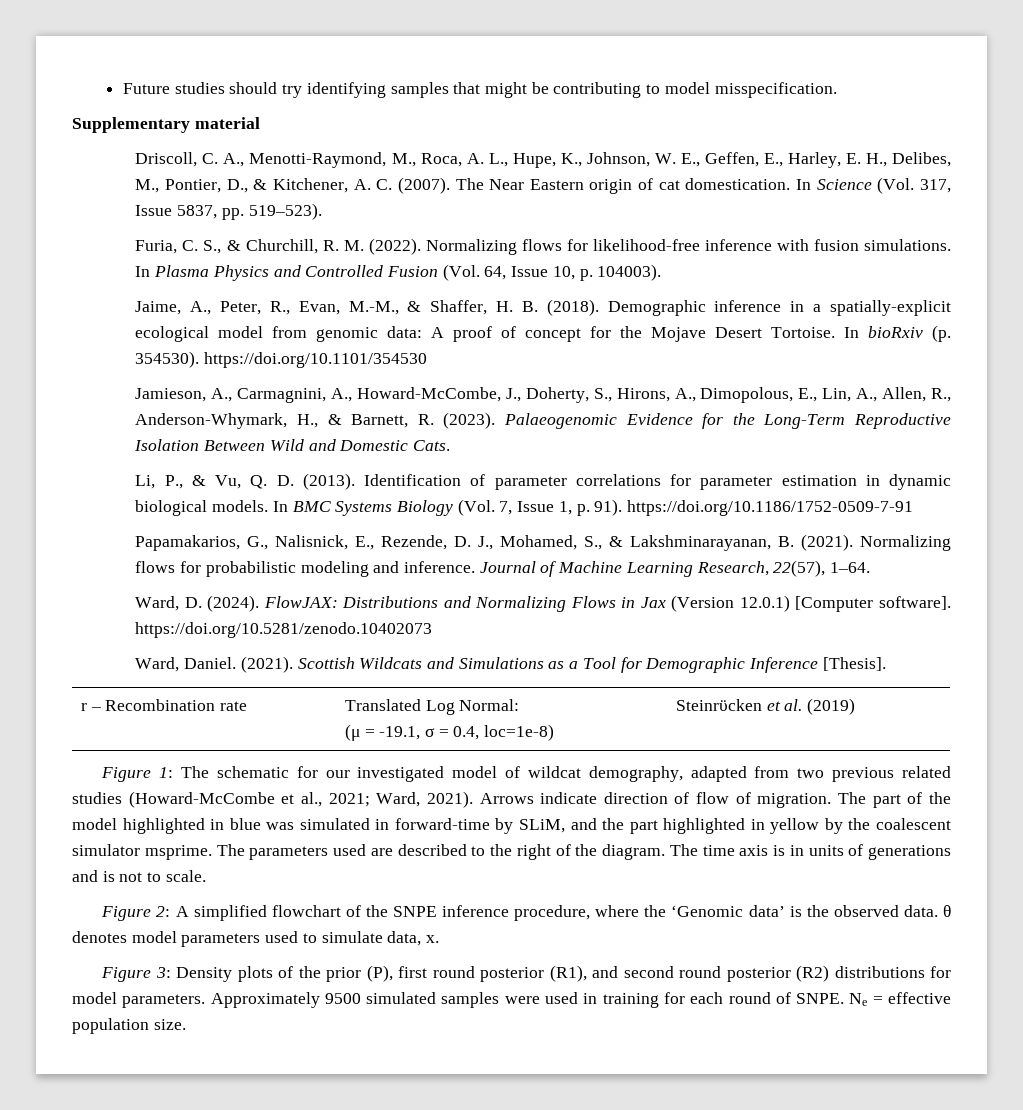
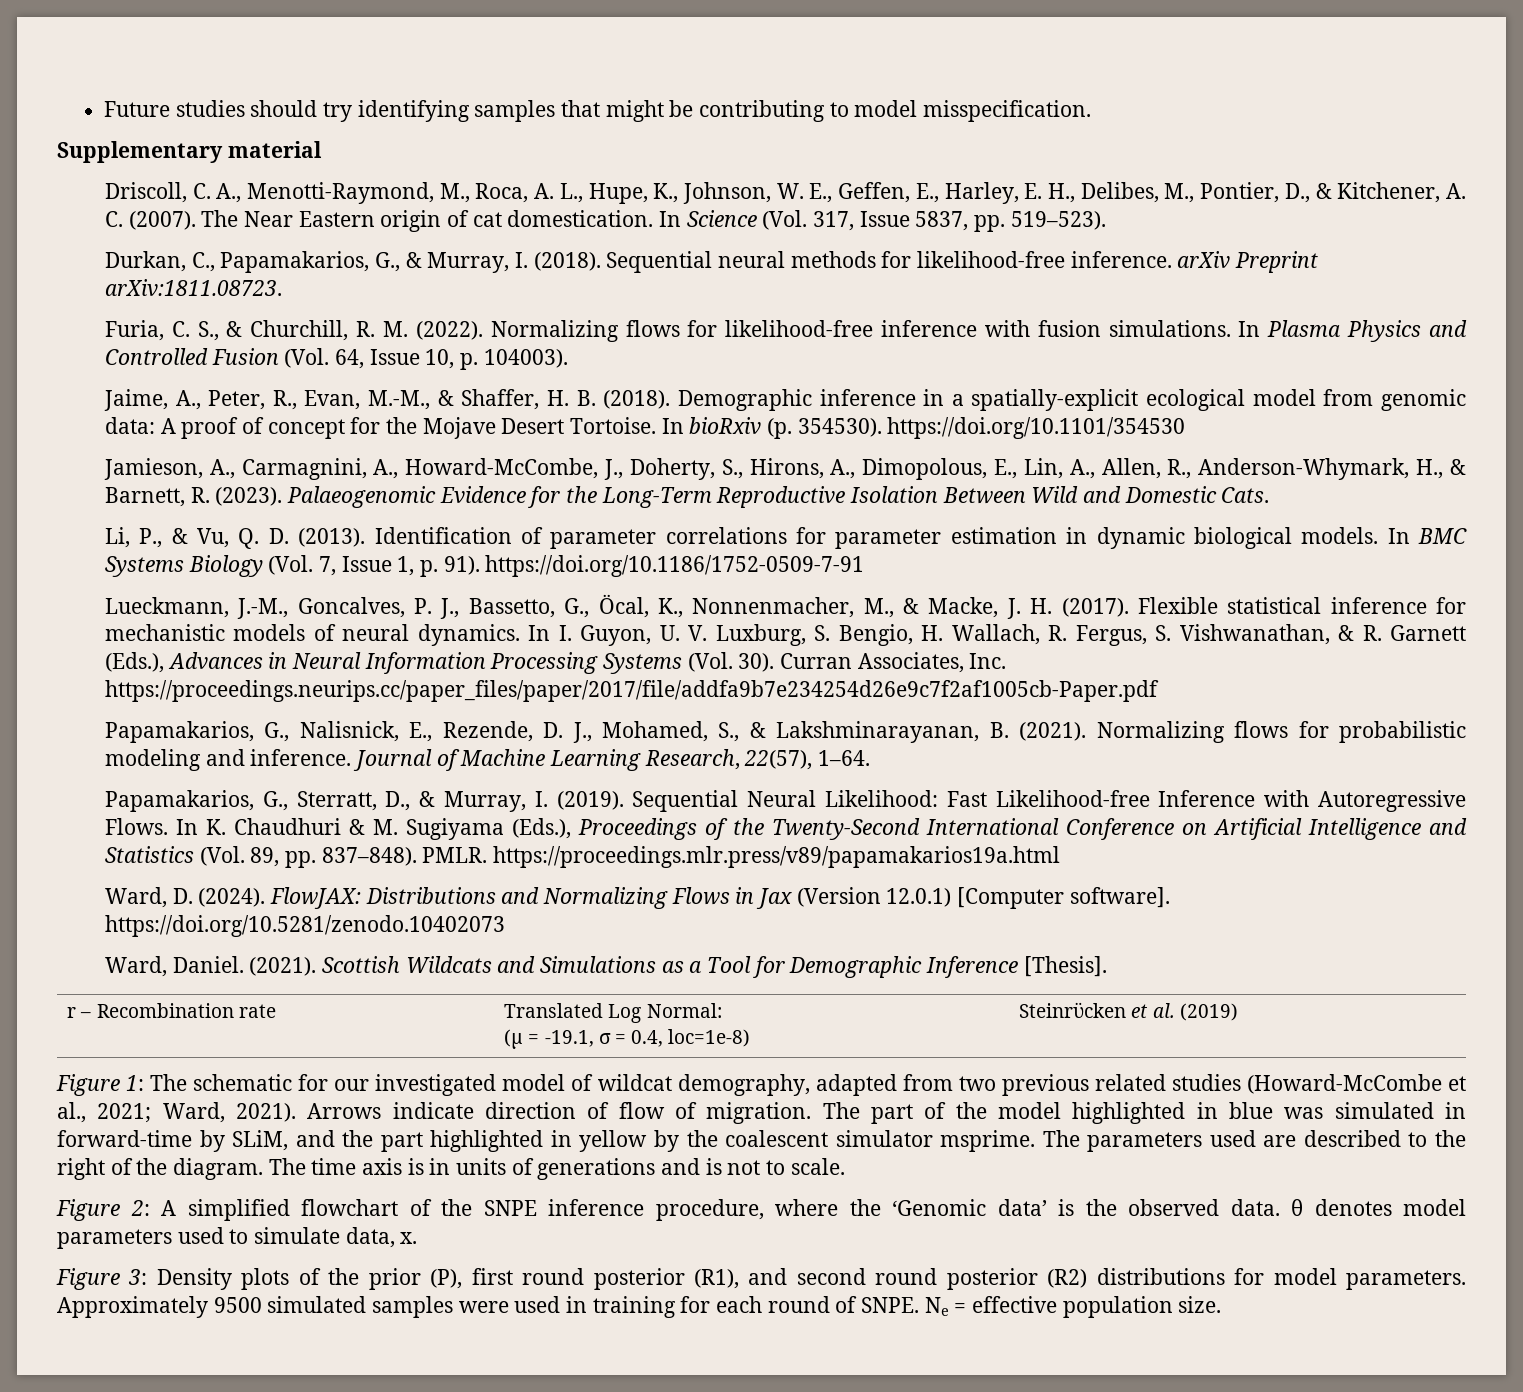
(322, 211) none -> [104,251,1318,273] [104,279,282,296] // Durkan, C., Papamakarios, G., & Murray, I. (2018). Sequential neural methods for likelihood-free inference. arXiv Preprint arXiv:1811.08723.
(914, 508) none -> [104,594,1467,619] [104,624,1466,646] [104,652,1007,674] [104,680,1159,702] // Lueckmann, J.-M., Goncalves, P. J., Bassetto, G., Öcal, K., Nonnenmacher, M., & Macke, J. H. (2017). Flexible statistical inference for mechanistic models of neural dynamics. In I. Guyon, U. V. Luxburg, S. Bengio, H. Wallach, R. Fergus, S. Vishwanathan, & R. Garnett (Eds.), Advances in Neural Information Processing Systems (Vol. 30). Curran Associates, Inc. https://proceedings.neurips.cc/paper_files/paper/2017/file/addfa9b7e234254d26e9c7f2af1005cb-Paper.pdf
(871, 567) none -> [104,790,1467,812] [104,818,1467,840] [104,846,1060,868] // Papamakarios, G., Sterratt, D., & Murray, I. (2019). Sequential Neural Likelihood: Fast Likelihood-free Inference with Autoregressive Flows. In K. Chaudhuri & M. Sugiyama (Eds.), Proceedings of the Twenty-Second International Conference on Artificial Intelligence and Statistics (Vol. 89, pp. 837–848). PMLR. https://proceedings.mlr.press/v89/papamakarios19a.html

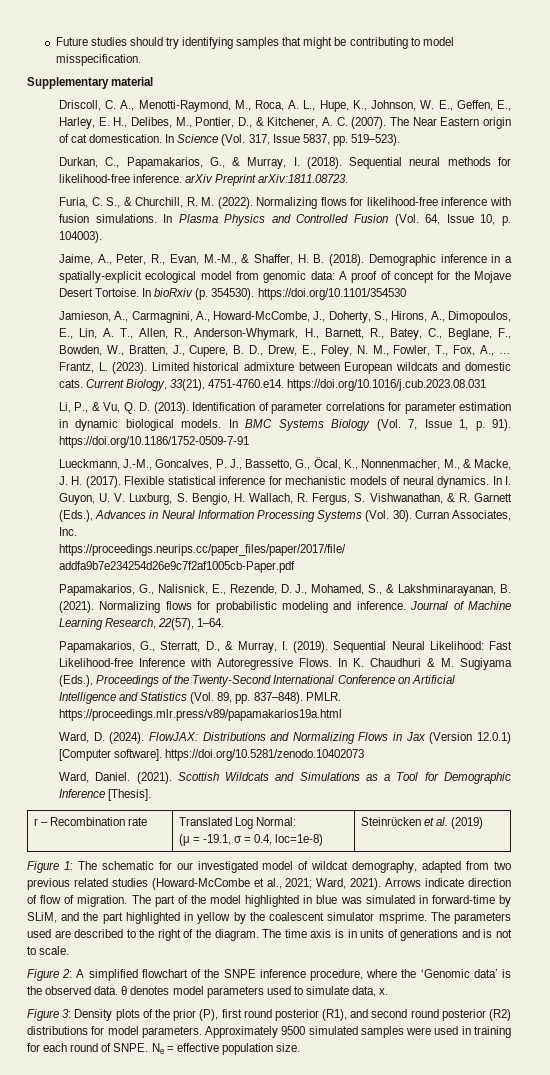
[862,458,988,480] Dimopolous, -> [448,311,512,323] Dimopoulos,
[1069,459,1095,479] A., -> [103,328,134,339] A. T.,
[1449,459,1466,475] [104,486,1270,508] & Barnett, R. (2023). Palaeogenomic Evidence for the Long-Term Reproductive Isolation Between Wild and Domestic Cats. -> [324,328,511,340] [58,345,511,357] [58,362,511,374] [58,379,487,391] Barnett, R., Batey, C., Beglane, F., Bowden, W., Bratten, J., Cupere, B. D., Drew, E., Foley, N. M., Fowler, T., Fox, A., … Frantz, L. (2023). Limited historical admixture between European wildcats and domestic cats. Current Biology, 33(21), 4751-4760.e14. https://doi.org/10.1016/j.cub.2023.08.031

